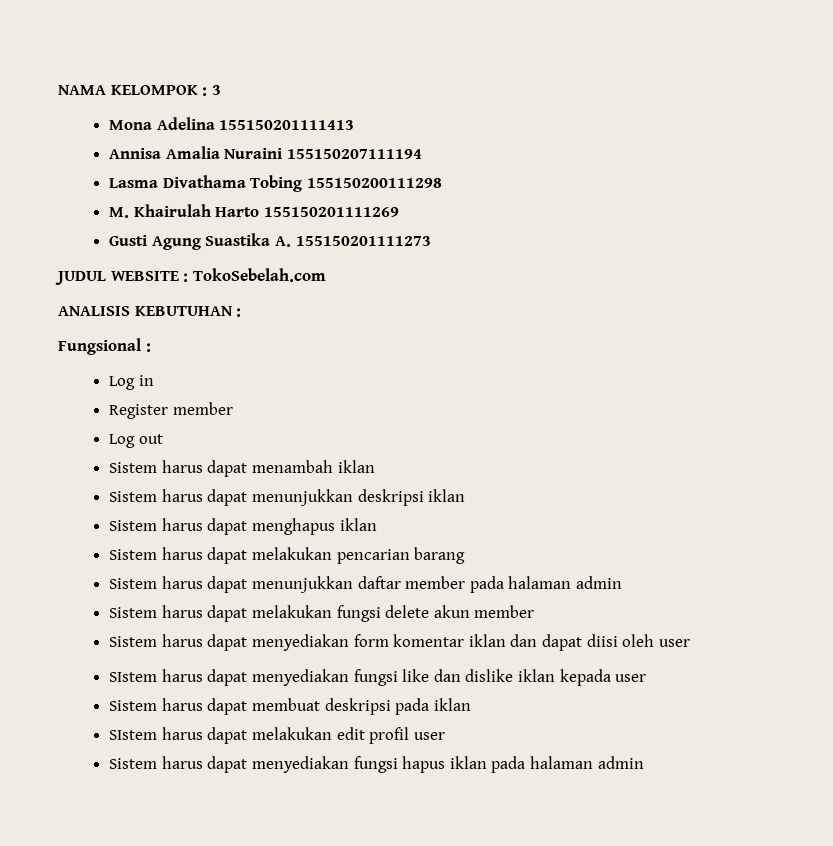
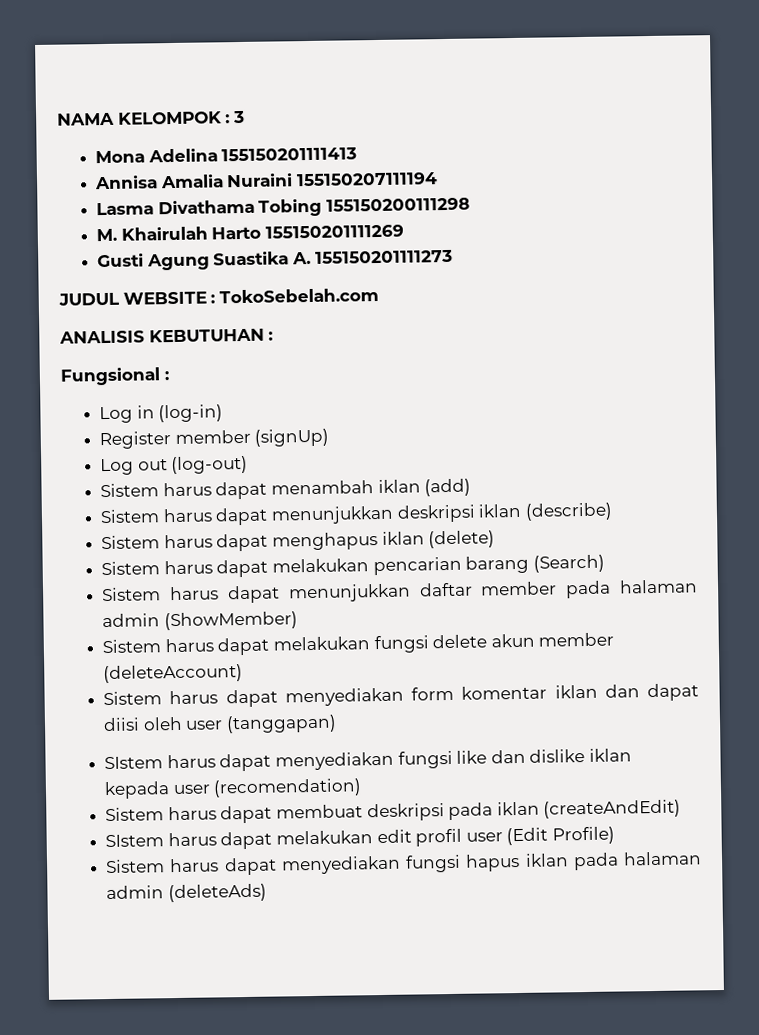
(154, 380) none -> [158,404,224,423] (log-in)
(233, 408) none -> [254,428,330,447] (signUp)
(163, 439) none -> [171,455,249,475] (log-out)
(375, 466) none -> [424,478,472,497] (add)
(466, 495) none -> [524,502,613,521] (describe)
(377, 524) none -> [428,530,496,549] (delete)
(466, 555) none -> [532,554,605,573] (Search)
(622, 582) none -> [163,611,298,631] (ShowMember)
(535, 611) none -> [103,664,244,684] (deleteAccount)
(690, 643) none -> [226,714,338,734] (tanggapan)
(647, 678) none -> [213,778,363,798] (recomendation)
(471, 704) none -> [543,799,682,819] (createAndEdit)
(445, 736) none -> [506,826,615,846] (Edit Profile)
(644, 762) none -> [167,883,267,903] (deleteAds)

